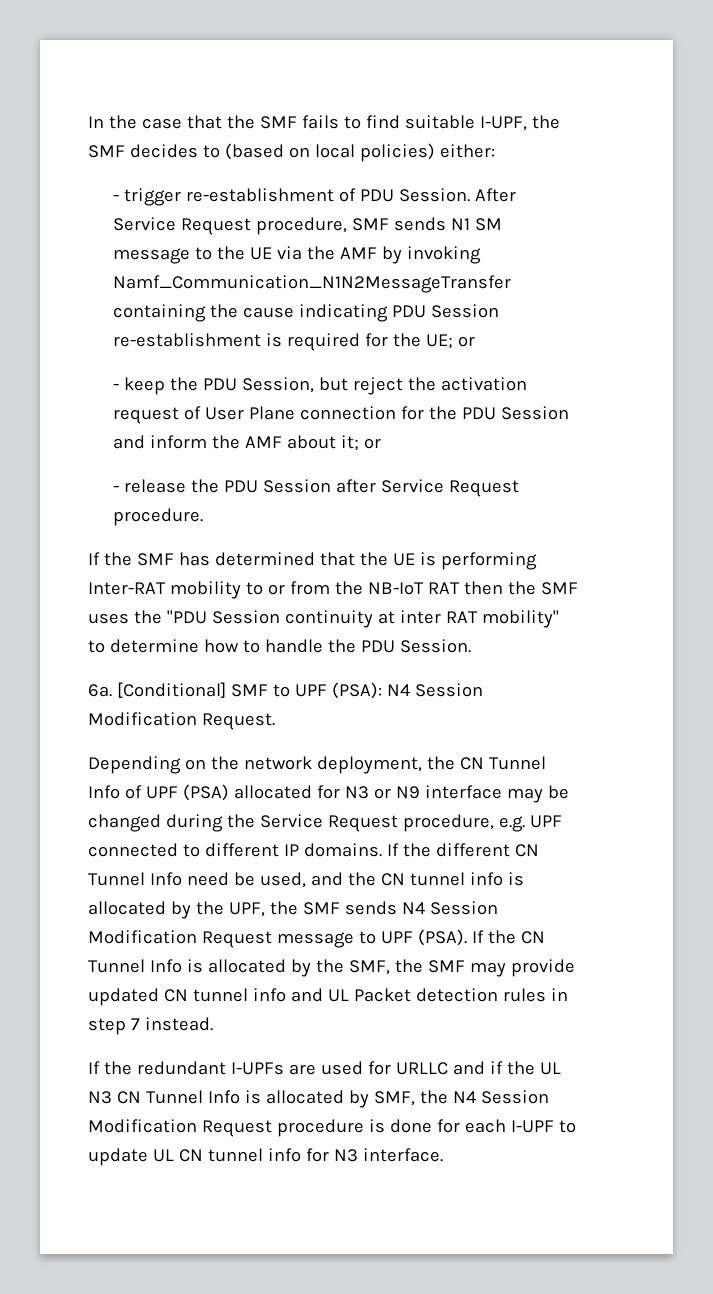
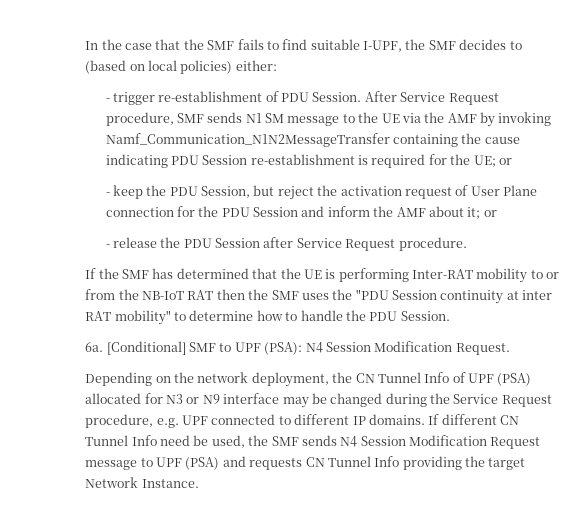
[403,843,432,857] the -> (440, 419) none
[311,872,525,886] [88,901,266,919] and the CN tunnel info is allocated by the UPF, -> (245, 441) none
[418,929,546,946] [88,959,576,977] [88,988,569,1006] [88,1017,214,1035] [88,1061,562,1075] [88,1090,550,1108] [88,1119,577,1137] [88,1148,444,1166] (PSA). If the CN Tunnel Info is allocated by the SMF, the SMF may provide updated CN tunnel info and UL Packet detection rules in step 7 instead. // If the redundant I-UPFs are used for URLLC and if the UL N3 CN Tunnel Info is allocated by SMF, the N4 Session Modification Request procedure is done for each I-UPF to update UL CN tunnel info for N3 interface. -> [185,456,526,470] [85,477,199,488] (PSA) and requests CN Tunnel Info providing the target Network Instance.

